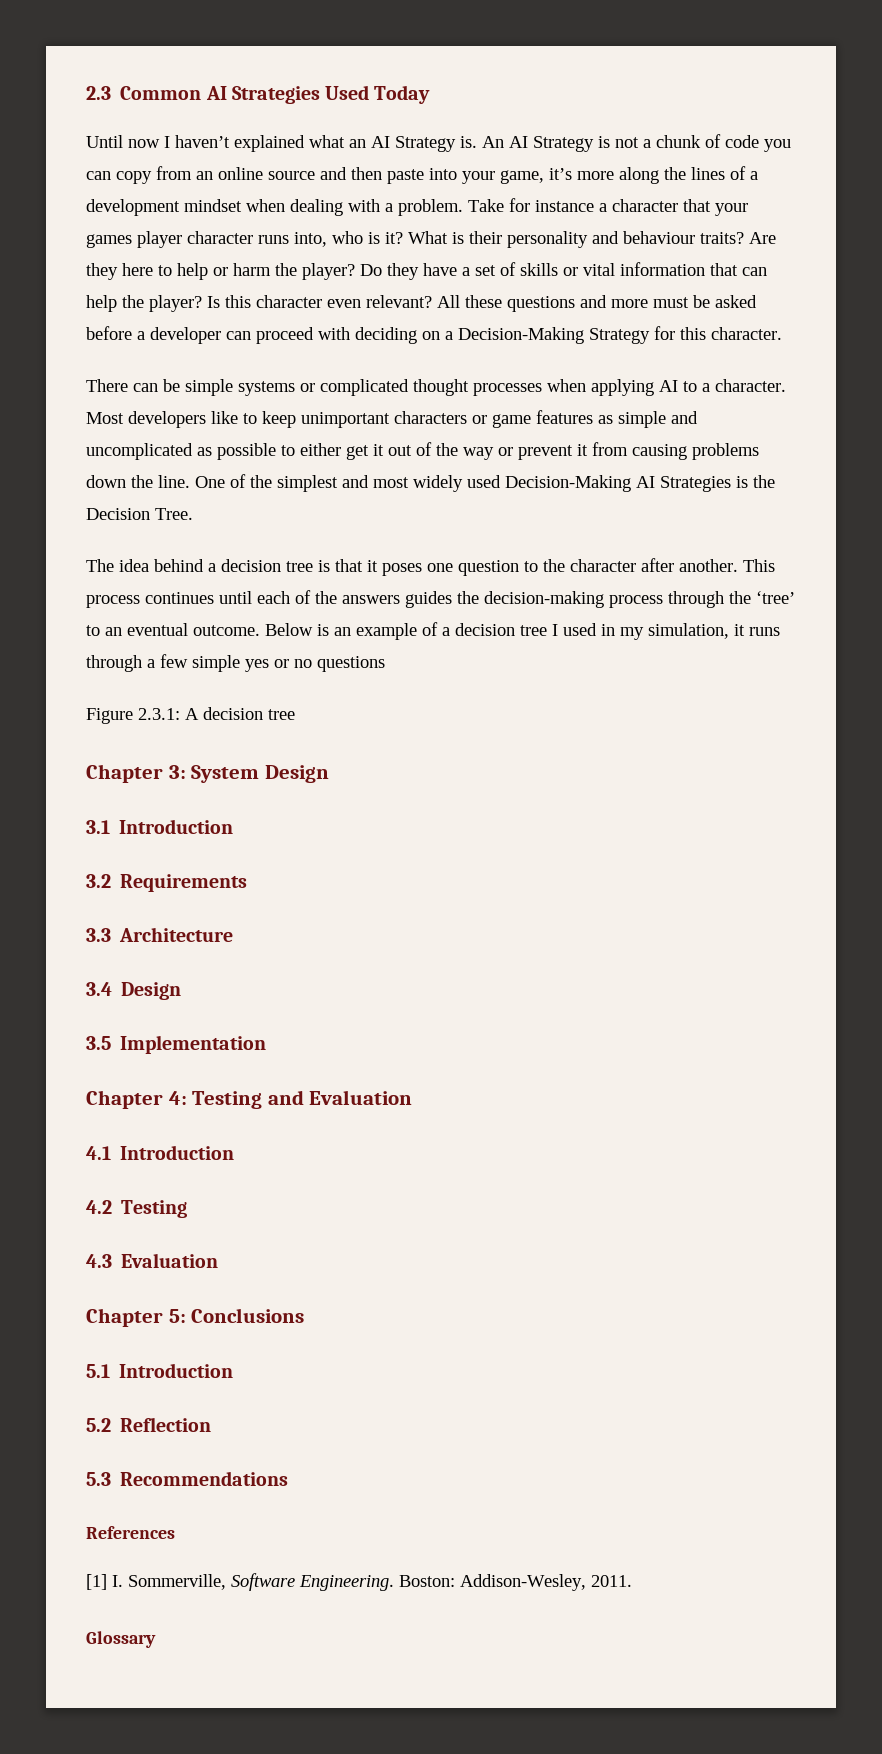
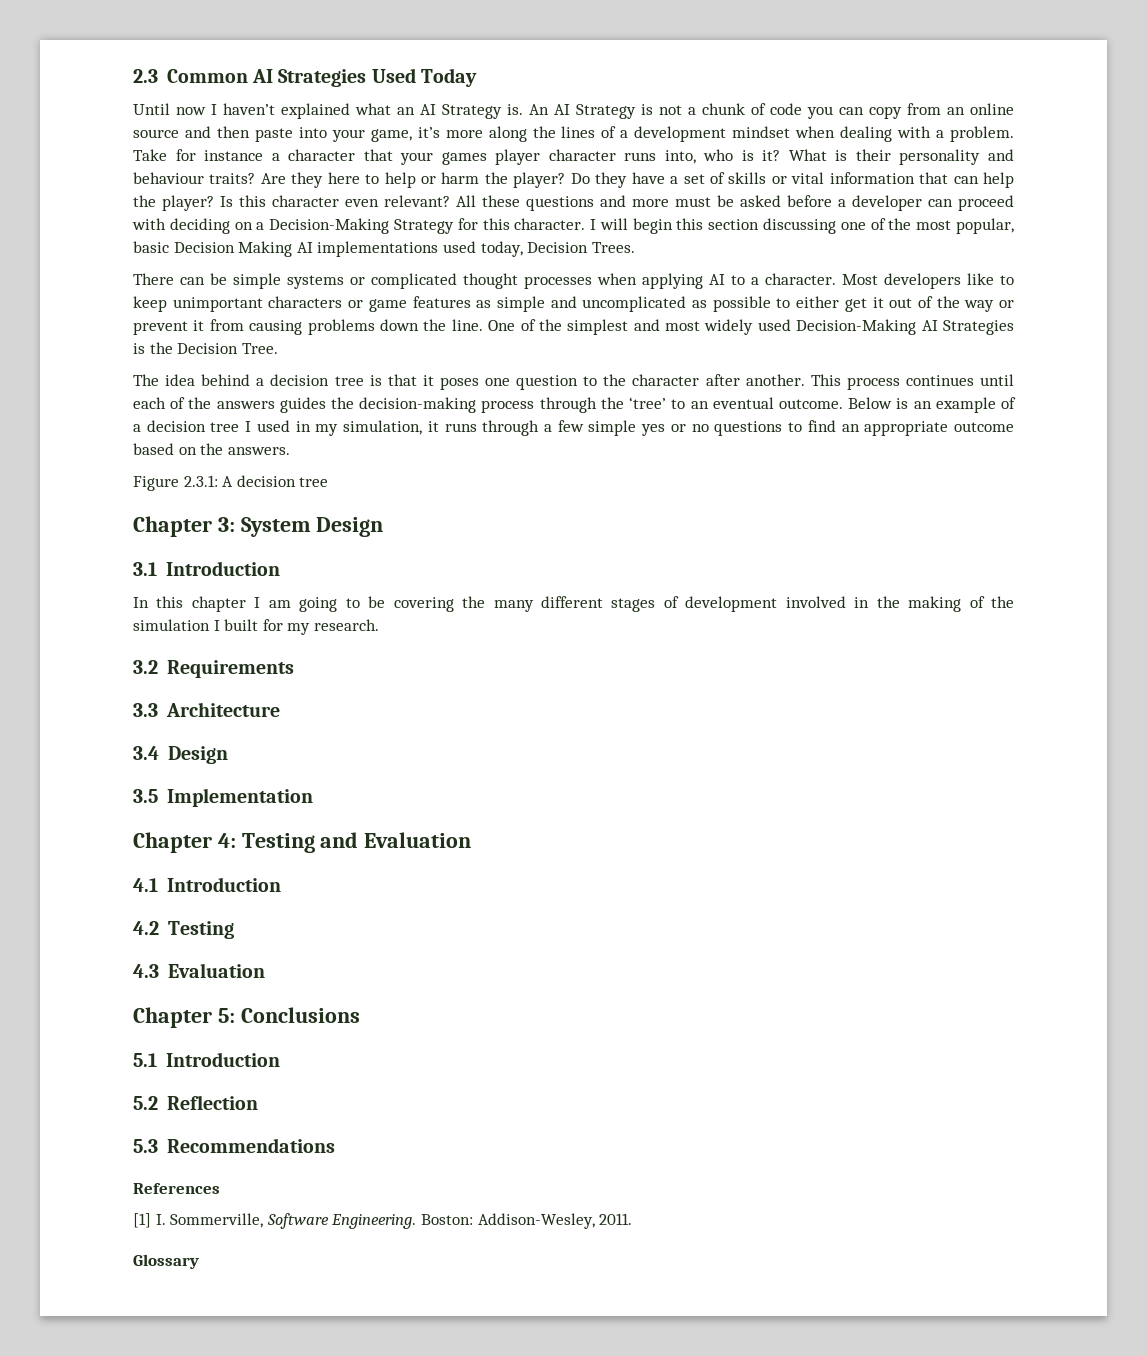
(782, 333) none -> [590,218,1014,234] [133,241,635,257] I will begin this section discussing one of the most popular, basic Decision Making AI implementations used today, Decision Trees.
(385, 664) none -> [788,420,1015,436] [133,443,290,455] to find an appropriate outcome based on the answers.
(234, 826) none -> [133,596,1015,612] [133,619,379,635] // In this chapter I am going to be covering the many different stages of development involved in the making of the simulation I built for my research.

